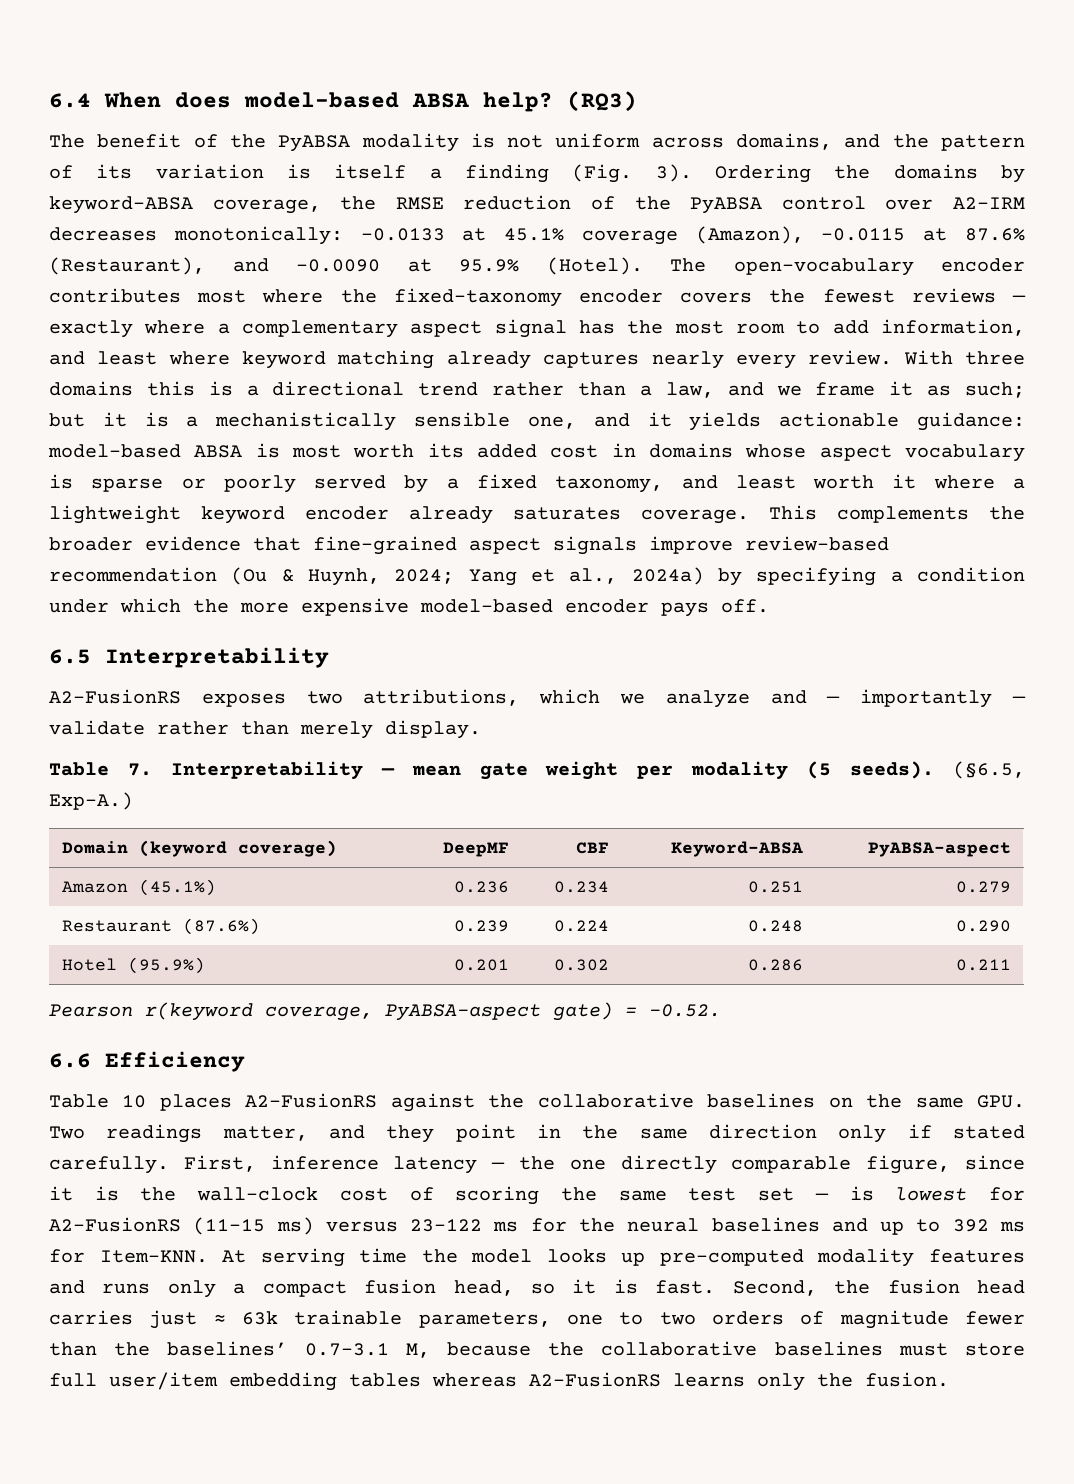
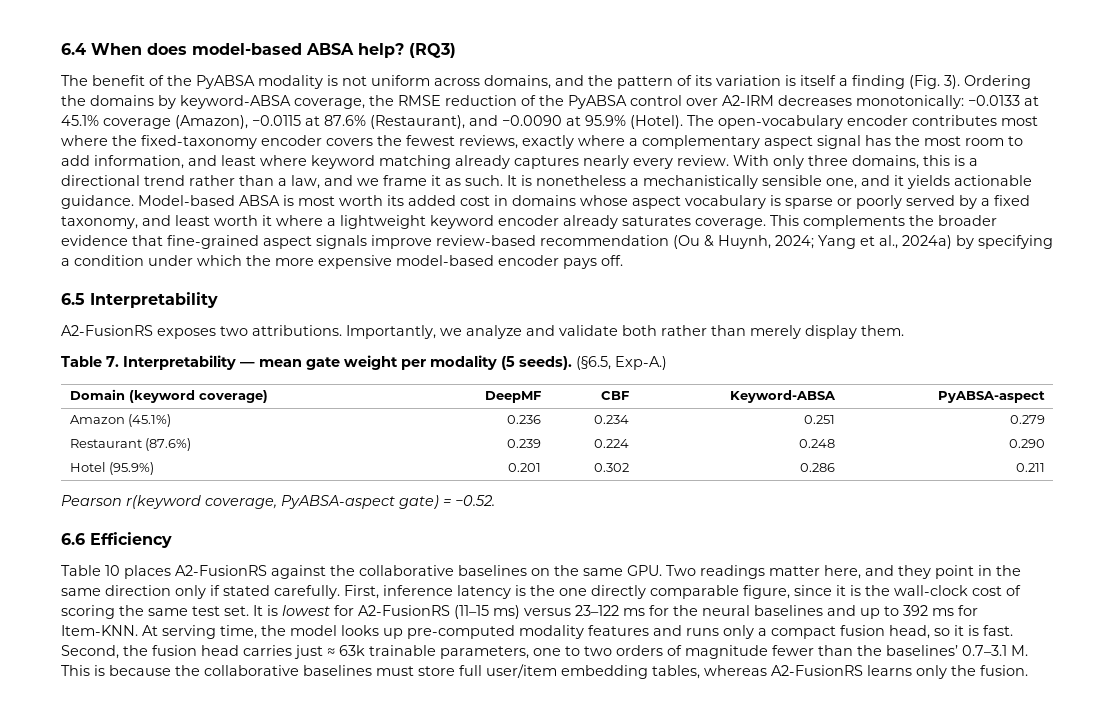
[911,288,1027,303] reviews — -> [459,135,518,149] reviews,
[965,351,1025,365] [49,381,133,396] three domains -> [773,155,919,169] only three domains,
[965,382,1025,398] [49,412,169,427] such; but it is -> [465,175,626,186] such. It is nonetheless
[917,412,1026,431] [48,444,181,458] guidance: model-based -> [61,195,235,209] guidance. Model-based
[363,689,601,706] attributions, which -> [252,325,436,339] attributions. Importantly,
[826,689,1026,708] [49,720,145,735] — importantly — validate -> [559,325,657,336] validate both
[385,720,481,739] display. -> [805,325,904,339] display them.
[222,1126,308,1141] matter, -> [769,565,861,579] matter here,
[491,1162,506,1169] — -> [515,585,526,596] is
[758,1188,829,1201] set — -> [224,605,263,616] set. It
[359,1248,408,1263] time -> [220,625,257,639] time,
[405,1343,430,1358] M, -> [1011,645,1028,656] [61,665,105,676] M. This is
[349,1373,421,1387] tables -> [652,665,700,679] tables,

